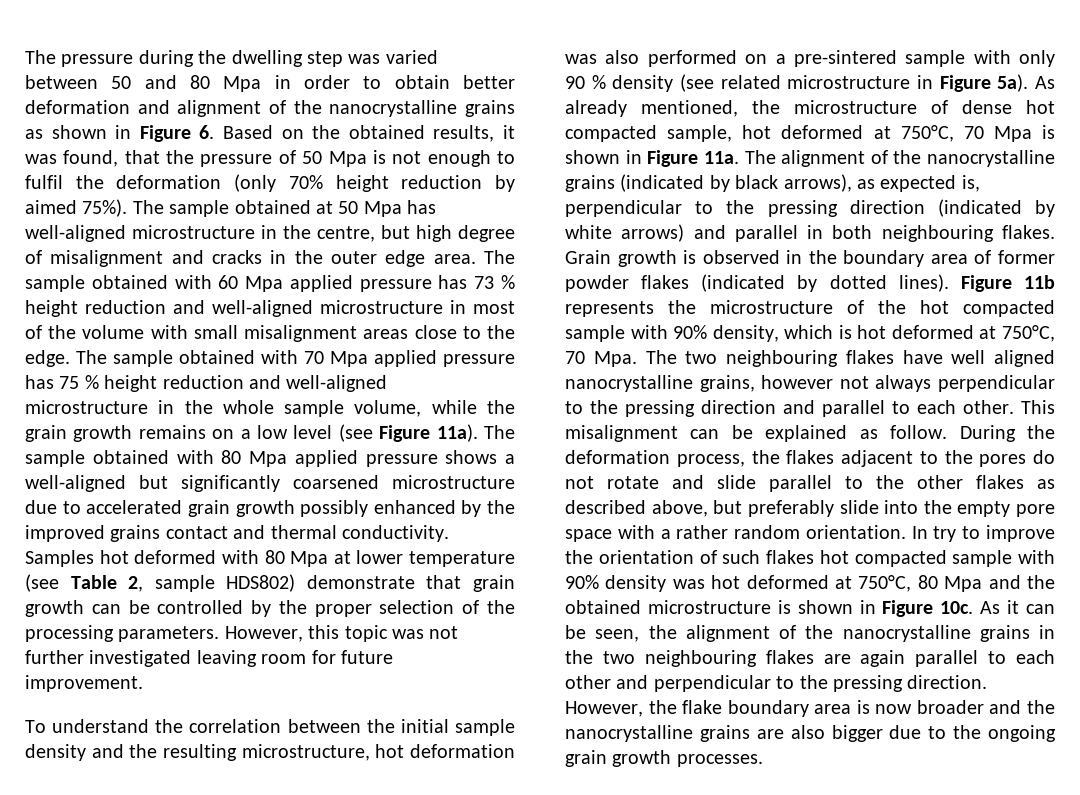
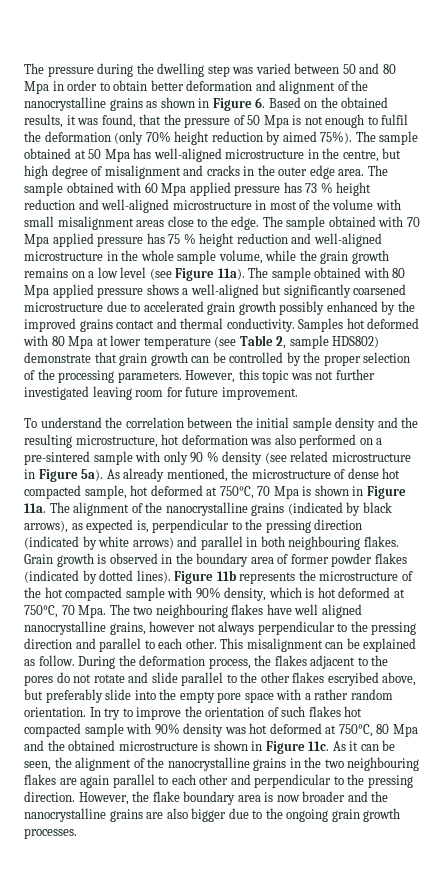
[1037,479,1055,489] [565,500,646,514] as described -> [327,672,379,686] escryibed
[940,601,974,614] 10c. -> [308,741,330,751] 11c.

